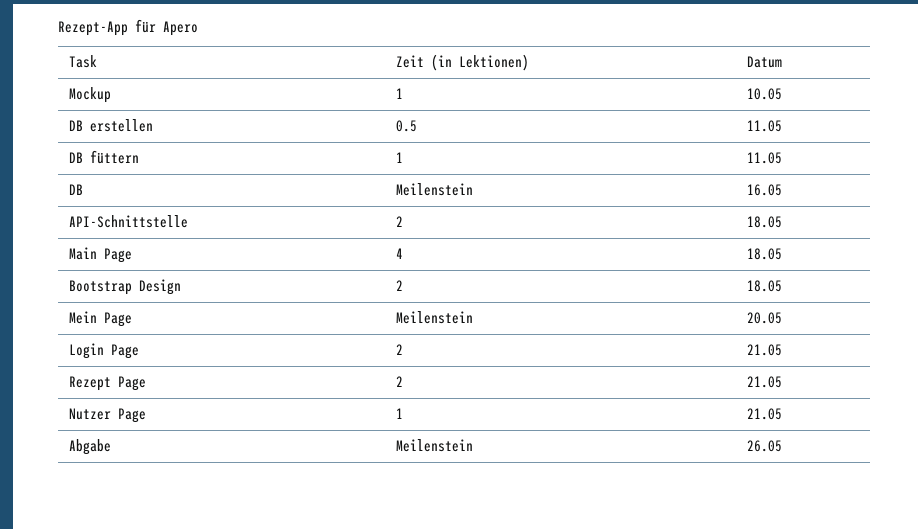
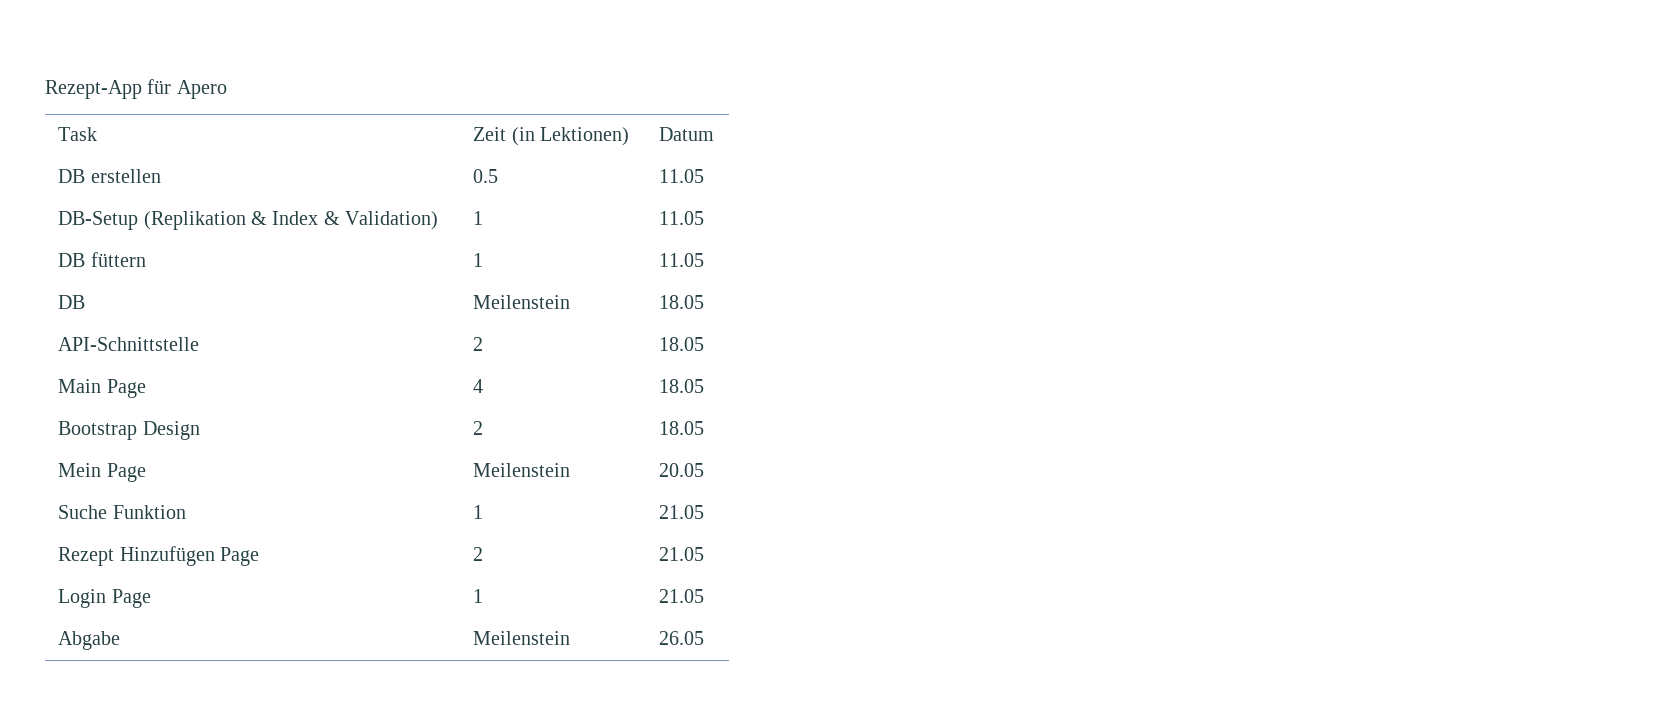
[68,87,111,103] [395,88,403,99] [746,88,782,100] // Mockup | 1 | 10.05 -> (715, 134) none
(782, 126) none -> [58,211,439,230] [473,211,484,225] [659,211,705,225] // DB-Setup (Replikation & Index & Validation) | 1 | 11.05
[746,184,782,196] 16.05 -> [659,295,705,309] 18.05
[68,343,139,359] [395,344,403,355] [746,344,782,356] [68,376,146,391] [395,376,403,387] [746,376,782,388] [68,408,111,420] Login Page | 2 | 21.05 // Rezept Page | 2 | 21.05 // Nutzer -> [58,505,186,519] [473,505,484,519] [659,505,705,519] [58,546,259,566] [473,547,484,561] [659,547,705,561] [58,589,107,608] Suche Funktion | 1 | 21.05 // Rezept Hinzufügen Page | 2 | 21.05 // Login

